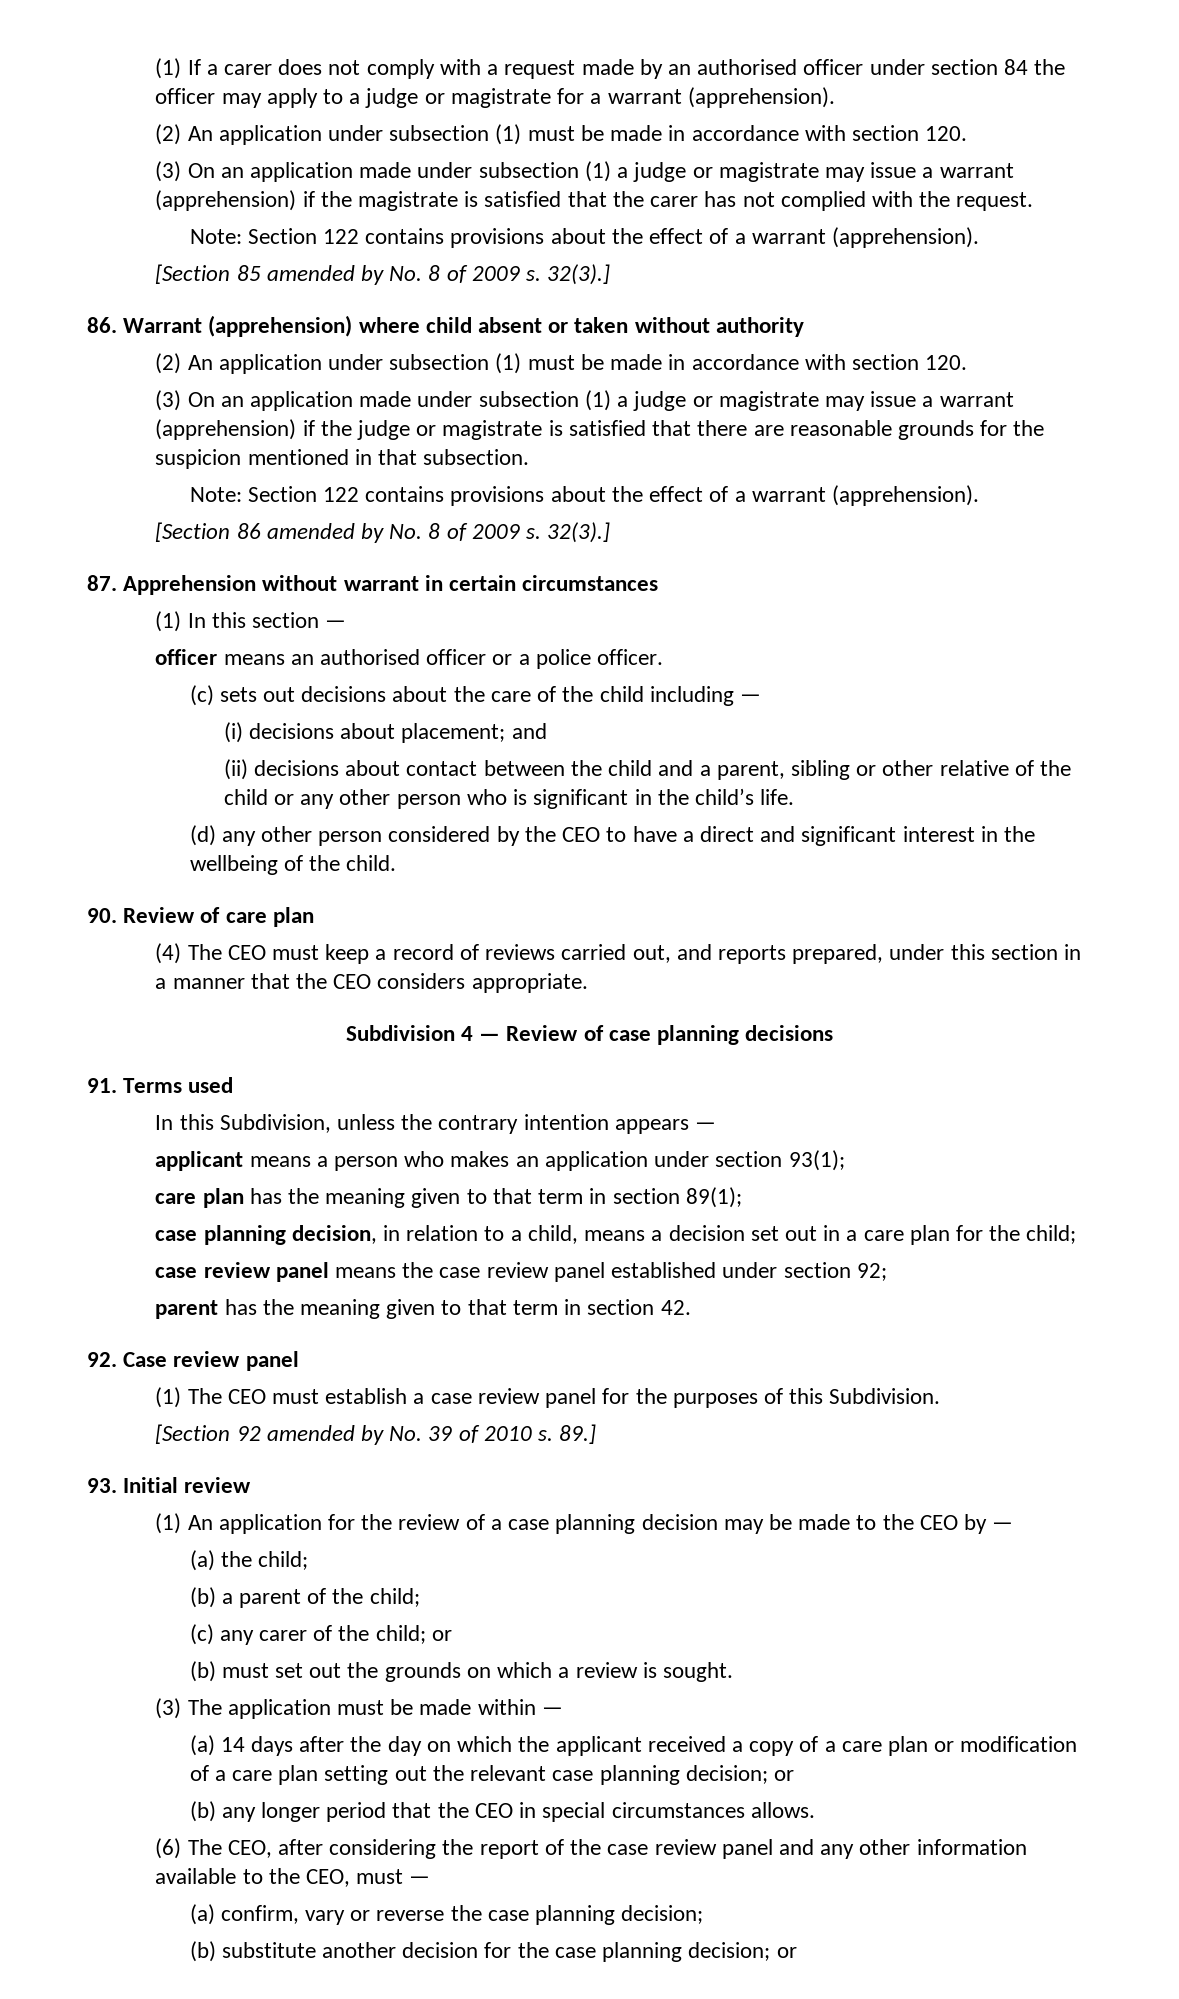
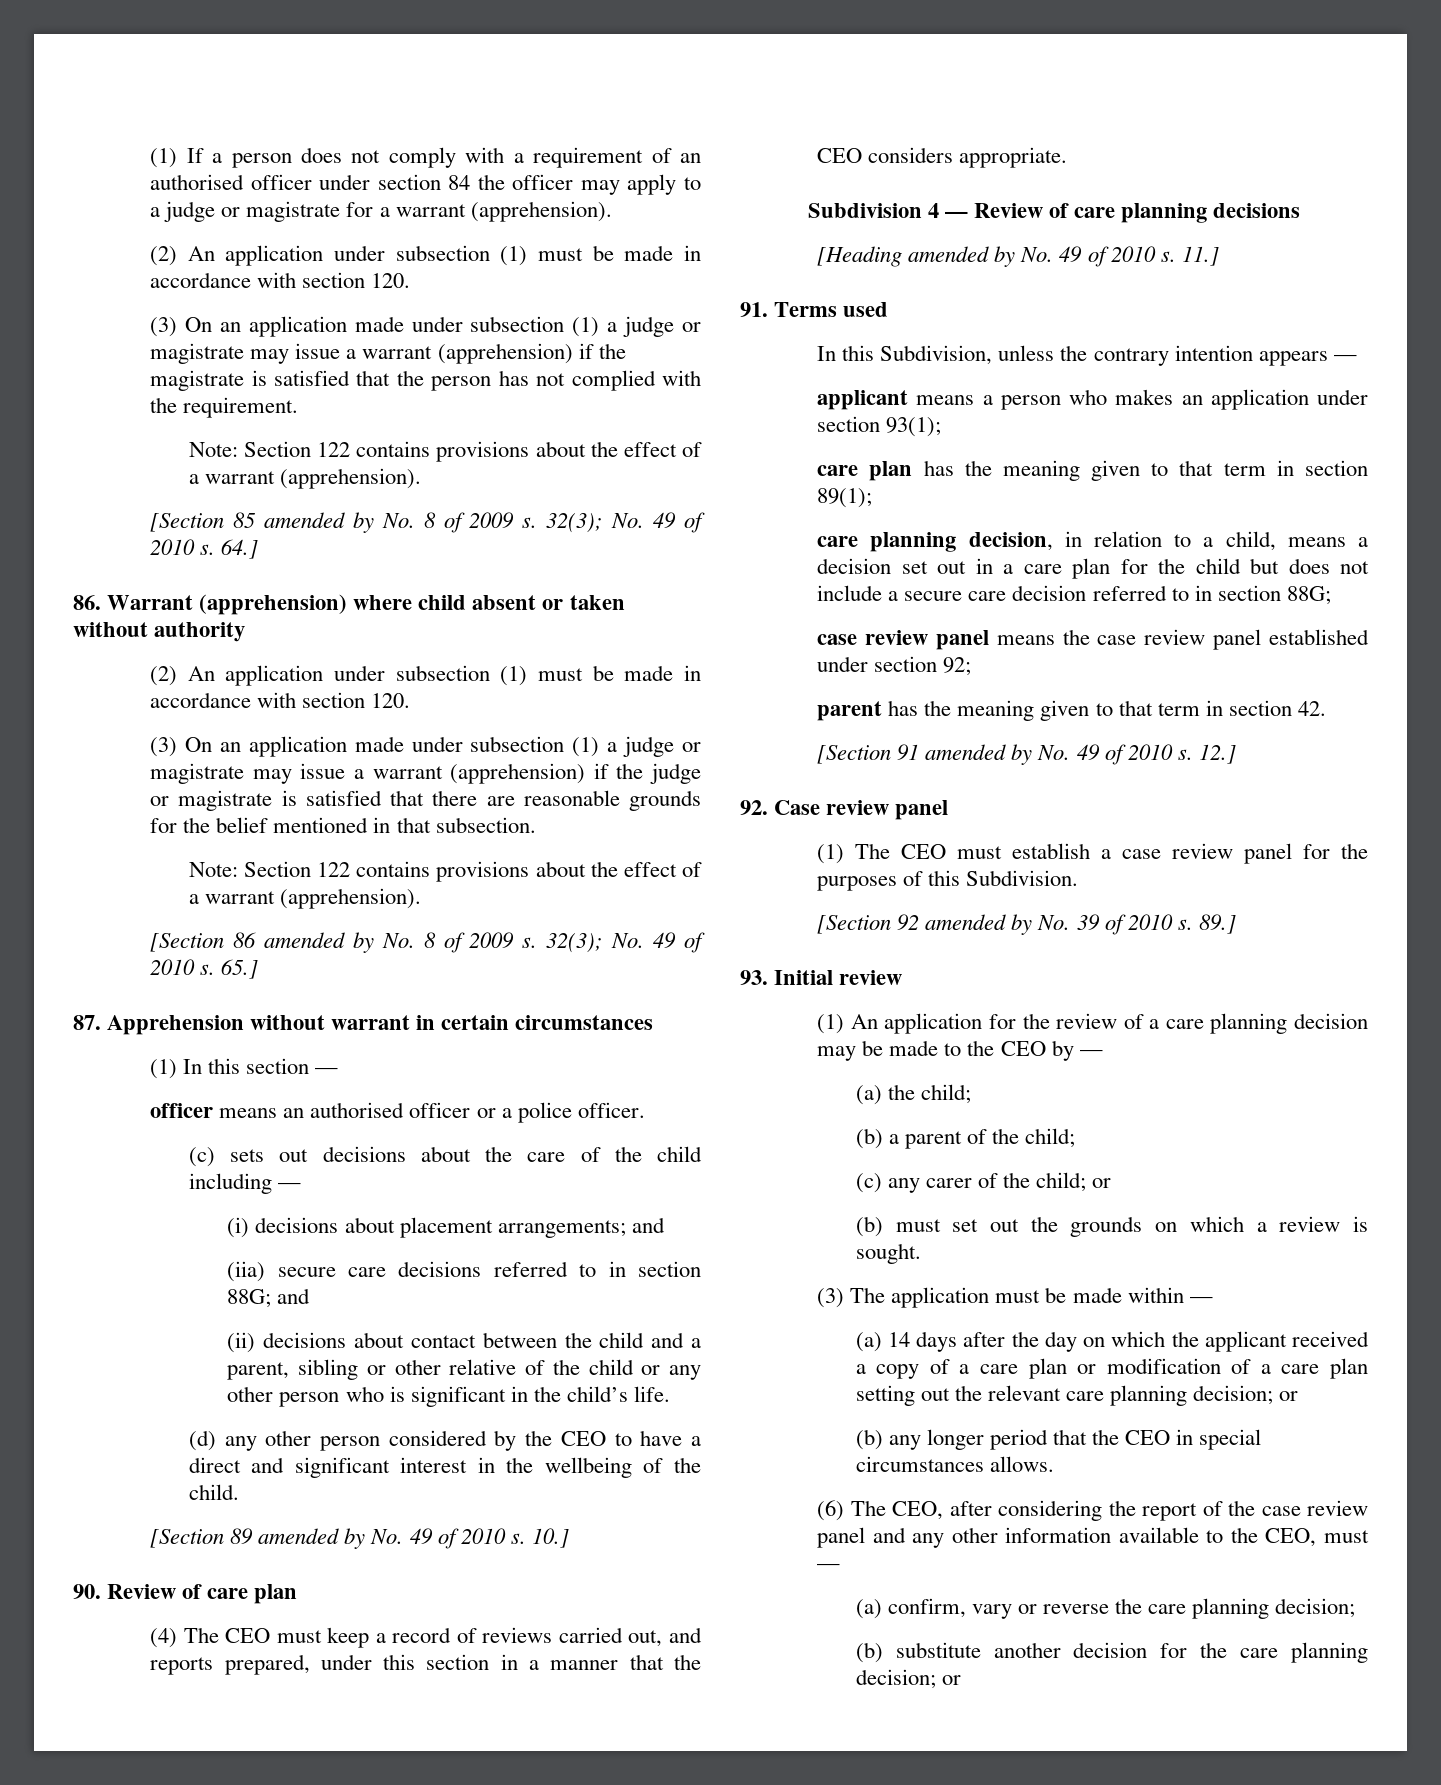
[224,64,273,75] carer -> [231,153,292,168] person
[504,59,663,79] request made by -> [533,147,672,168] requirement of
[650,196,699,207] carer -> [431,376,492,391] person
[956,192,1034,211] request. -> [183,397,299,418] requirement.
[547,264,611,285] 32(3).] -> [546,512,705,533] [150,539,259,559] 32(3); No. 49 of 2010 s. 64.]
[155,449,242,469] suspicion -> [216,817,269,833] belief
[547,522,611,543] 32(3).] -> [546,932,705,953] [150,959,259,979] 32(3); No. 49 of 2010 s. 65.]
[401,723,506,743] placement; -> [399,1217,665,1238] [227,1261,702,1282] [227,1289,272,1308] placement arrangements; and // (iia) secure care decisions referred to in section 88G;
(397, 863) none -> [150,1528,569,1549] // [Section 89 amended by No. 49 of 2010 s. 10.]
[608,1030,651,1041] case -> [1074,207,1116,218] care
(834, 1033) none -> [817,246,1219,267] // [Heading amended by No. 49 of 2010 s. 11.]
[155,1230,198,1241] case -> [817,536,859,547] care
[1026,1225,1077,1244] child; -> [1195,558,1369,574] [817,585,1331,605] child but does not include a secure care decision referred to in section 88G;
(691, 1307) none -> [817,744,1236,765] // [Section 91 amended by No. 49 of 2010 s. 12.]
[508,1519,550,1530] case -> [1165,1019,1204,1029] care
[552,1770,594,1781] case -> [1066,1391,1105,1401] care
[487,1910,529,1921] case -> [1148,1604,1187,1614] care
[554,1947,596,1958] case -> [1240,1648,1279,1658] care

